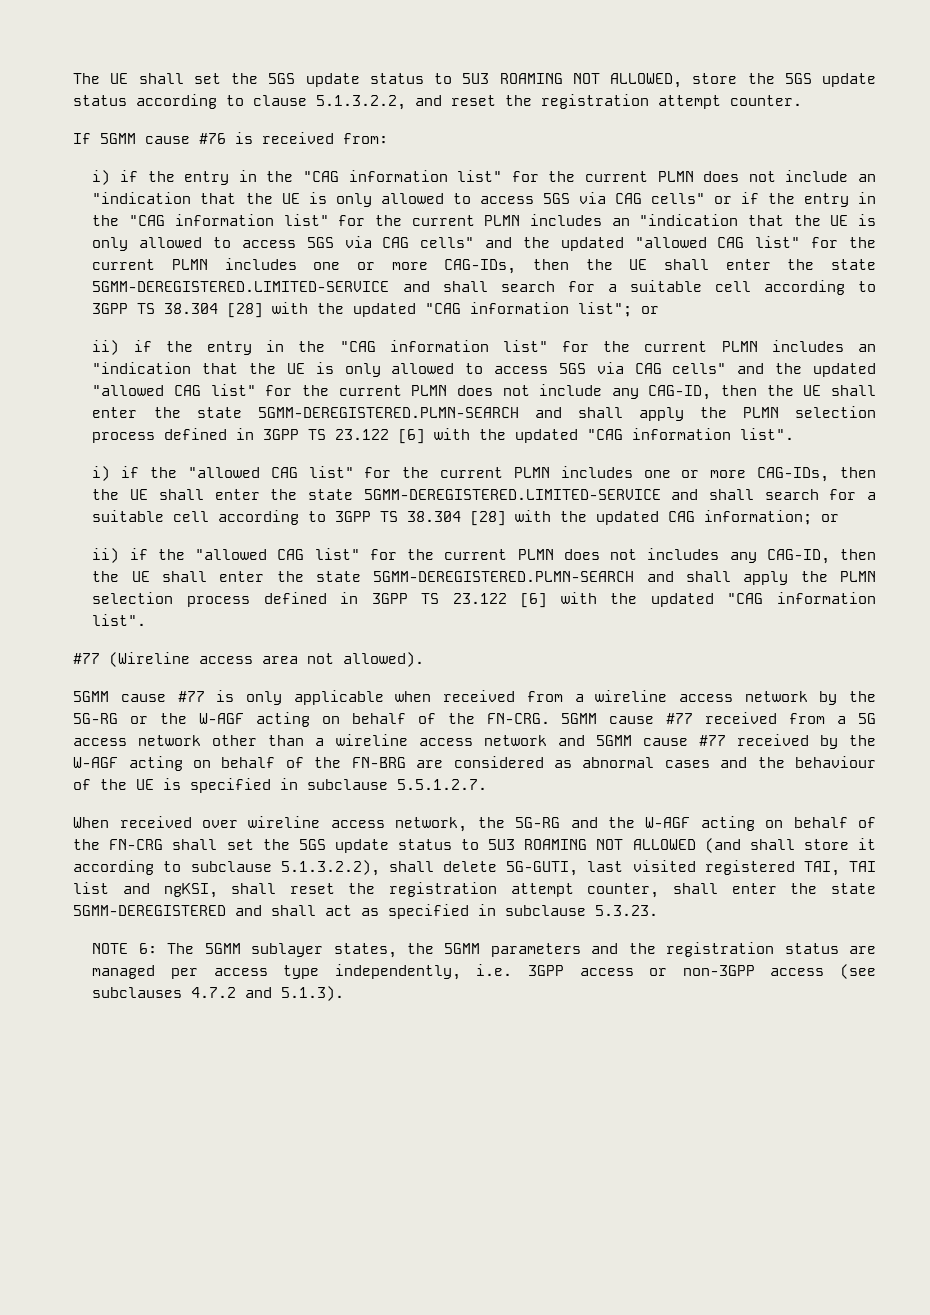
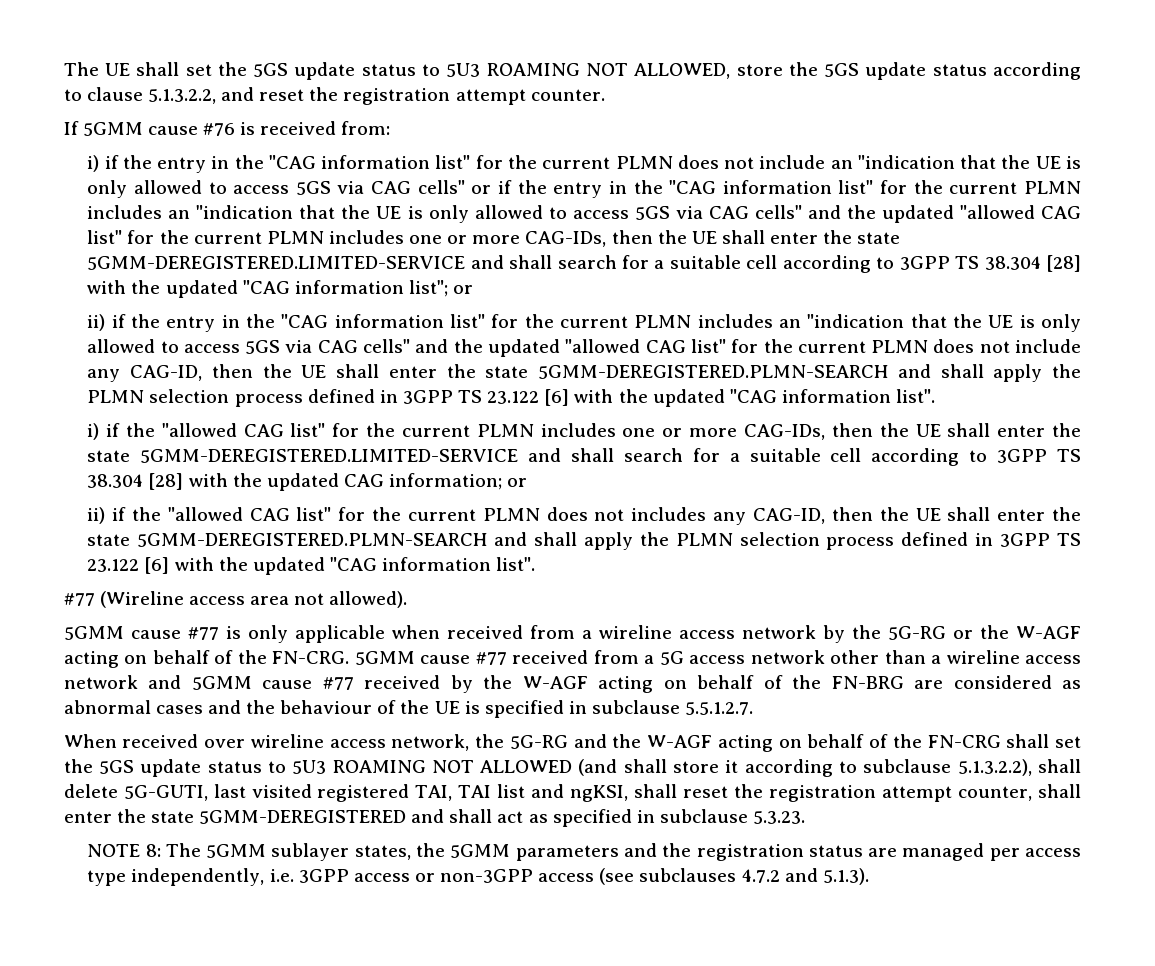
[138,943,157,954] 6: -> [145,844,161,857] 8:

